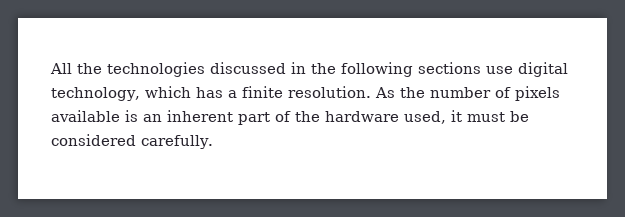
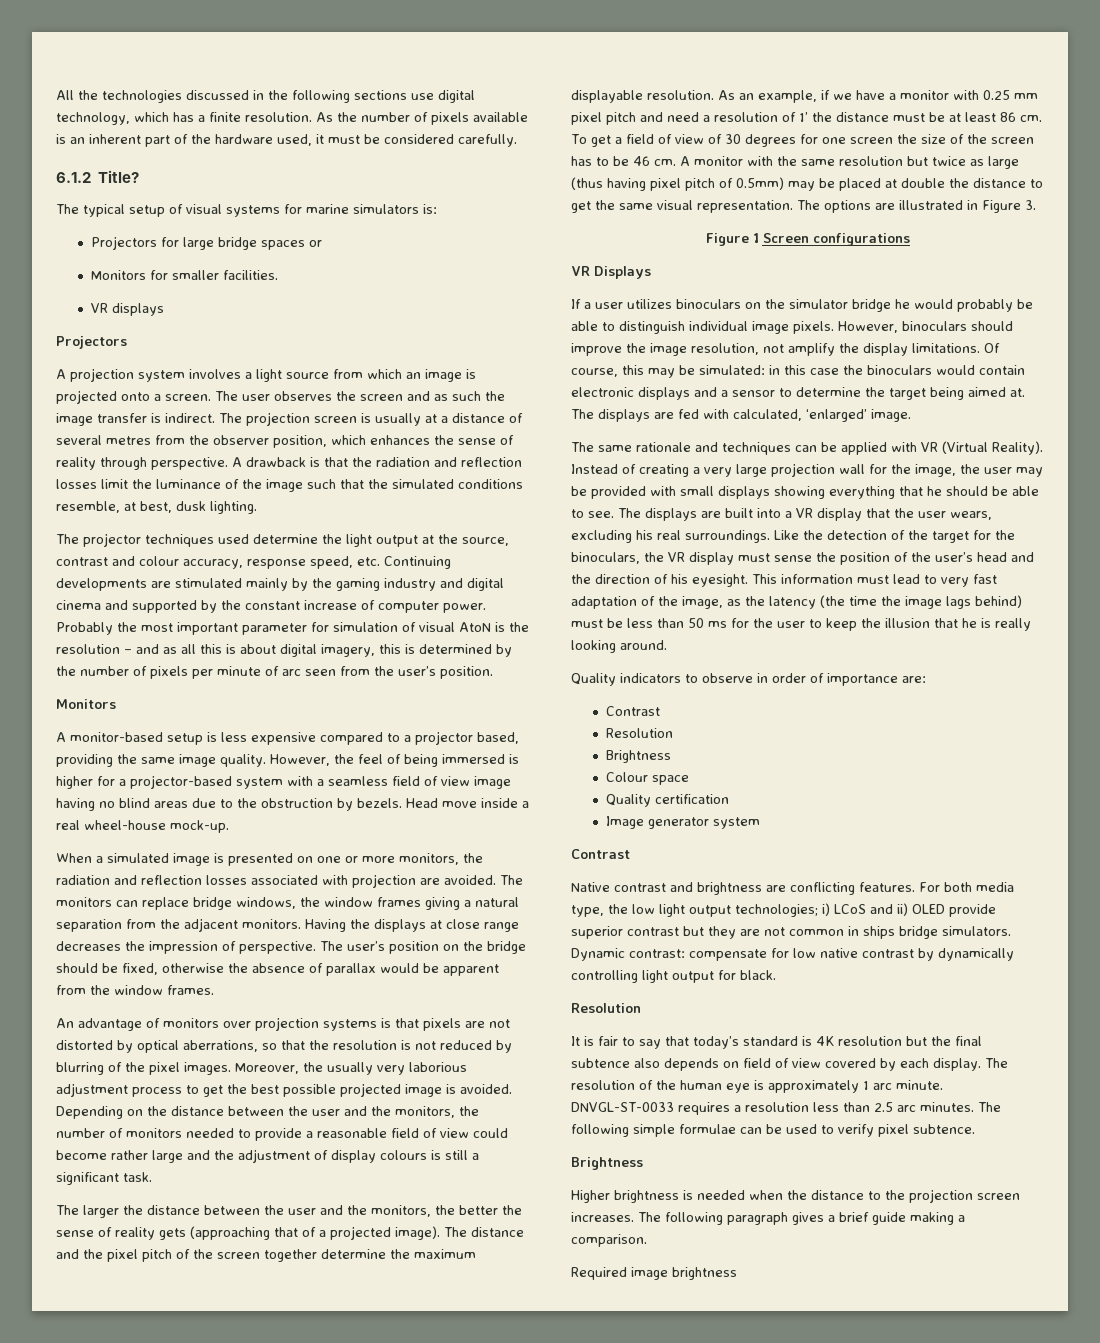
(213, 142) none -> [56,170,140,183] [56,204,437,217] [90,236,322,250] [90,270,278,280] [90,303,164,316] [56,336,127,349] [56,368,476,382] [56,390,505,404] [56,412,523,426] [56,435,514,448] [56,457,522,470] [56,479,523,492] [56,501,257,514] [56,533,509,547] [56,556,451,569] [56,578,504,591] [56,600,486,613] [56,622,529,635] [56,644,512,657] [56,666,493,679] [56,699,116,709] [56,731,519,745] [56,754,519,767] [56,775,511,789] [56,798,529,811] [56,820,229,833] [56,853,483,866] [56,874,523,888] [56,897,519,910] [56,918,519,932] [56,941,526,954] [56,963,499,976] [56,985,214,995] [56,1017,510,1031] [56,1040,512,1053] [56,1062,467,1075] [56,1083,512,1097] [56,1106,479,1119] [56,1128,508,1141] [56,1149,479,1163] [56,1172,152,1185] [56,1205,522,1218] [56,1226,524,1240] [56,1249,476,1262] [571,90,1038,103] [571,112,1042,125] [571,134,1034,147] [571,156,1019,169] [571,177,1043,191] [571,200,1036,213] [705,233,910,246] [571,266,651,279] [571,299,1033,312] [571,321,1013,334] [571,343,1000,356] [571,365,1025,378] [571,387,1025,400] [571,409,911,422] [571,441,1043,455] [571,463,1043,477] [571,486,1039,499] [571,508,992,521] [571,530,1015,543] [571,552,1034,565] [571,574,997,587] [571,595,1022,609] [571,618,1031,631] [571,640,667,653] [571,673,926,686] [605,706,660,716] [605,728,673,738] [605,750,671,763] [605,772,689,785] [605,794,729,807] [605,816,760,829] [571,849,630,859] [571,882,1014,895] [571,903,996,917] [571,926,1011,939] [571,948,1014,961] [571,970,776,983] [571,1003,641,1013] [571,1036,982,1049] [571,1058,1008,1071] [571,1080,943,1093] [571,1102,1001,1115] [571,1124,975,1137] [571,1157,643,1170] [571,1189,1020,1203] [571,1212,965,1225] [571,1234,647,1247] [571,1267,737,1280] // 6.1.2 Title? // The typical setup of visual systems for marine simulators is: // Projectors for large bridge spaces or // Monitors for smaller facilities. // VR displays // Projectors // A projection system involves a light source from which an image is projected onto a screen. The user observes the screen and as such the image transfer is indirect. The projection screen is usually at a distance of several metres from the observer position, which enhances the sense of reality through perspective. A drawback is that the radiation and reflection losses limit the luminance of the image such that the simulated conditions resemble, at best, dusk lighting. // The projector techniques used determine the light output at the source, contrast and colour accuracy, response speed, etc. Continuing developments are stimulated mainly by the gaming industry and digital cinema and supported by the constant increase of computer power. Probably the most important parameter for simulation of visual AtoN is the resolution – and as all this is about digital imagery, this is determined by the number of pixels per minute of arc seen from the user’s position. // Monitors // A monitor-based setup is less expensive compared to a projector based, providing the same image quality. However, the feel of being immersed is higher for a projector-based system with a seamless field of view image having no blind areas due to the obstruction by bezels. Head move inside a real wheel-house mock-up. // When a simulated image is presented on one or more monitors, the radiation and reflection losses associated with projection are avoided. The monitors can replace bridge windows, the window frames giving a natural separation from the adjacent monitors. Having the displays at close range decreases the impression of perspective. The user’s position on the bridge should be fixed, otherwise the absence of parallax would be apparent from the window frames. // An advantage of monitors over projection systems is that pixels are not distorted by optical aberrations, so that the resolution is not reduced by blurring of the pixel images. Moreover, the usually very laborious adjustment process to get the best possible projected image is avoided. Depending on the distance between the user and the monitors, the number of monitors needed to provide a reasonable field of view could become rather large and the adjustment of display colours is still a significant task. // The larger the distance between the user and the monitors, the better the sense of reality gets (approaching that of a projected image). The distance and the pixel pitch of the screen together determine the maximum displayable resolution. As an example, if we have a monitor with 0.25 mm pixel pitch and need a resolution of 1’ the distance must be at least 86 cm. To get a field of view of 30 degrees for one screen the size of the screen has to be 46 cm. A monitor with the same resolution but twice as large (thus having pixel pitch of 0.5mm) may be placed at double the distance to get the same visual representation. The options are illustrated in Figure 3. // Figure 1 Screen configurations // VR Displays // If a user utilizes binoculars on the simulator bridge he would probably be able to distinguish individual image pixels. However, binoculars should improve the image resolution, not amplify the display limitations. Of course, this may be simulated: in this case the binoculars would contain electronic displays and a sensor to determine the target being aimed at. The displays are fed with calculated, ‘enlarged’ image. // The same rationale and techniques can be applied with VR (Virtual Reality). Instead of creating a very large projection wall for the image, the user may be provided with small displays showing everything that he should be able to see. The displays are built into a VR display that the user wears, excluding his real surroundings. Like the detection of the target for the binoculars, the VR display must sense the position of the user’s head and the direction of his eyesight. This information must lead to very fast adaptation of the image, as the latency (the time the image lags behind) must be less than 50 ms for the user to keep the illusion that he is really looking around. // Quality indicators to observe in order of importance are: // Contrast // Resolution // Brightness // Colour space // Quality certification // Image generator system // Contrast // Native contrast and brightness are conflicting features. For both media type, the low light output technologies; i) LCoS and ii) OLED provide superior contrast but they are not common in ships bridge simulators. Dynamic contrast: compensate for low native contrast by dynamically controlling light output for black. // Resolution // It is fair to say that today’s standard is 4K resolution but the final subtence also depends on field of view covered by each display. The resolution of the human eye is approximately 1 arc minute. DNVGL-ST-0033 requires a resolution less than 2.5 arc minutes. The following simple formulae can be used to verify pixel subtence. // Brightness // Higher brightness is needed when the distance to the projection screen increases. The following paragraph gives a brief guide making a comparison. // Required image brightness

